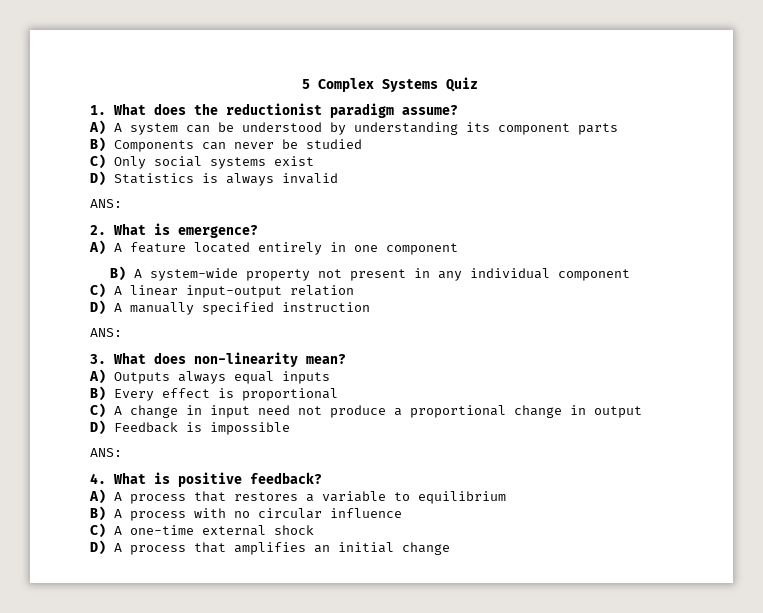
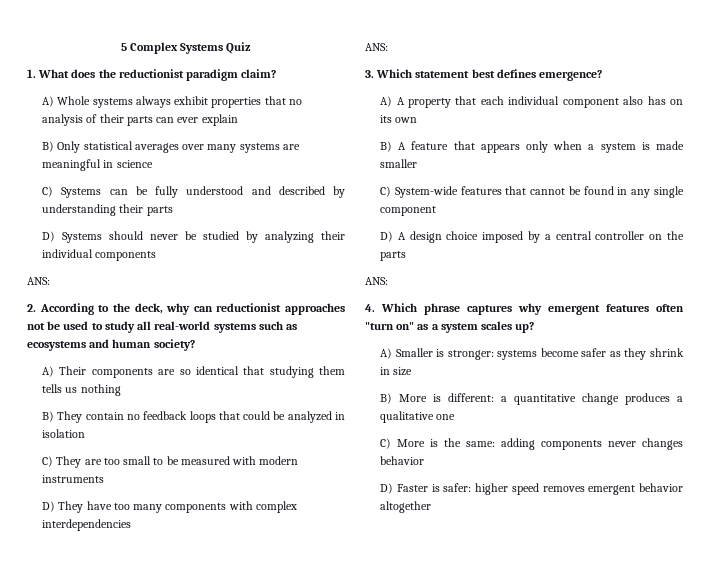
[402,105,458,115] [89,120,618,135] [90,137,362,152] [90,154,314,169] [90,171,338,186] [90,199,122,208] [90,223,258,238] [89,240,458,255] [110,266,407,281] assume? // A) A system can be understood by understanding its component parts // B) Components can never be studied // C) Only social systems exist // D) Statistics is always invalid // ANS: // 2. What is emergence? // A) A feature located entirely in one component // B) A system-wide property not present -> [241,69,277,78] [42,96,302,108] [42,114,238,126] [42,141,300,153] [42,159,153,171] [42,186,346,198] [42,204,173,216] [42,231,346,243] [42,249,157,261] [27,277,50,285] [27,303,345,315] [27,321,298,333] [27,339,195,351] [42,366,346,378] [42,384,121,396] [42,411,345,423] [42,429,86,438] [42,456,299,468] [42,475,105,483] [42,501,297,513] [42,519,132,531] [365,43,388,51] [365,69,603,81] [380,96,683,108] [380,115,418,123] [380,141,684,153] [380,159,418,168] [380,186,614,198] claim? // A) Whole systems always exhibit properties that no analysis of their parts can ever explain // B) Only statistical averages over many systems are meaningful in science // C) Systems can be fully understood and described by understanding their parts // D) Systems should never be studied by analyzing their individual components // ANS: // 2. According to the deck, why can reductionist approaches not be used to study all real-world systems such as ecosystems and human society? // A) Their components are so identical that studying them tells us nothing // B) They contain no feedback loops that could be analyzed in isolation // C) They are too small to be measured with modern instruments // D) They have too many components with complex interdependencies // ANS: // 3. Which statement best defines emergence? // A) A property that each individual component also has on its own // B) A feature that appears only when a system is made smaller // C) System-wide features that cannot be found
[470,268,631,281] [90,283,354,298] [90,300,370,315] [90,328,122,337] [90,352,346,367] [89,369,330,384] [90,386,338,401] [90,403,642,418] [90,420,290,435] [90,448,122,457] [90,472,322,487] [89,489,506,504] [90,506,402,521] [90,523,314,538] [90,540,450,555] individual component // C) A linear input-output relation // D) A manually specified instruction // ANS: // 3. What does non-linearity mean? // A) Outputs always equal inputs // B) Every effect is proportional // C) A change in input need not produce a proportional change in output // D) Feedback is impossible // ANS: // 4. What is positive feedback? // A) A process that restores a variable to equilibrium // B) A process with no circular influence // C) A one-time external shock // D) A process that amplifies an initial change -> [654,186,684,198] [380,206,437,216] [380,231,684,243] [380,251,407,261] [365,277,388,285] [365,303,684,315] [365,321,535,333] [380,348,684,360] [380,367,413,376] [380,393,683,405] [380,411,456,423] [380,438,683,450] [380,456,425,465] [380,483,683,495] [380,501,432,513] single component // D) A design choice imposed by a central controller on the parts // ANS: // 4. Which phrase captures why emergent features often "turn on" as a system scales up? // A) Smaller is stronger: systems become safer as they shrink in size // B) More is different: a quantitative change produces a qualitative one // C) More is the same: adding components never changes behavior // D) Faster is safer: higher speed removes emergent behavior altogether

